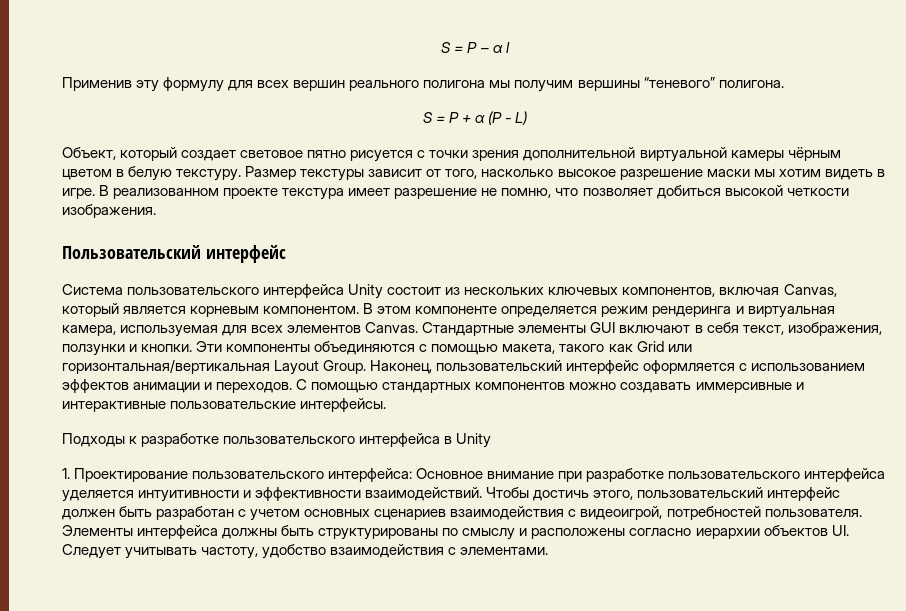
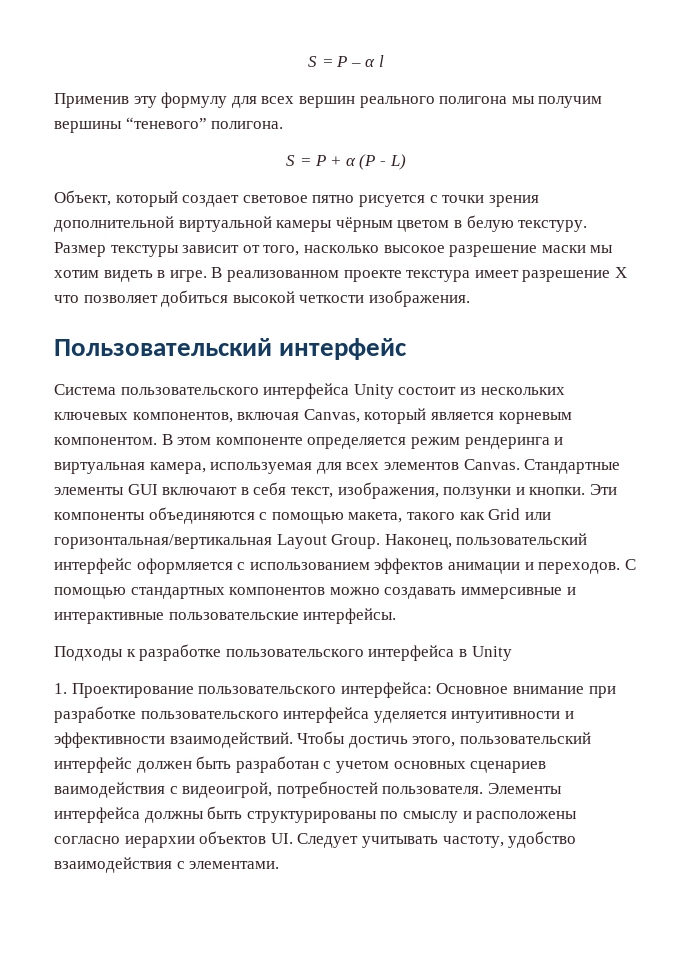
[481,188,552,198] не помню, -> [614,267,627,278] X
[450,506,565,520] взаимодействия -> [54,782,165,798] ваимодействия

